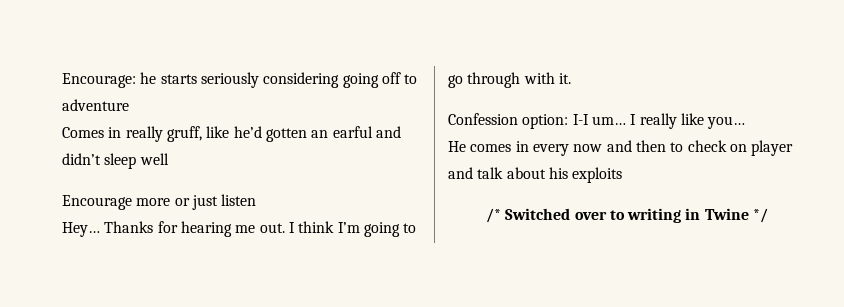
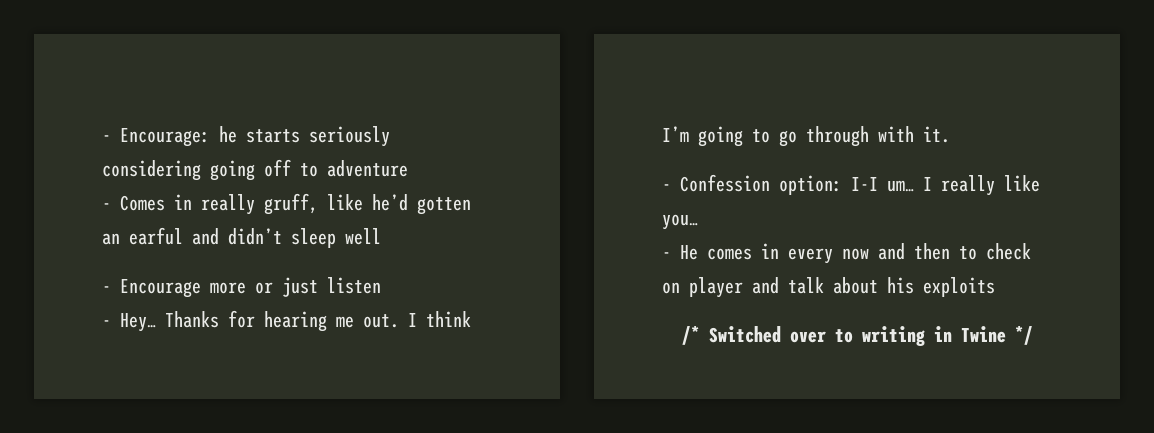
(62, 80) none -> [102,135,111,142] -
(129, 105) none -> [102,203,111,210] -
(169, 159) none -> [102,286,111,293] -
(257, 200) none -> [102,320,111,327] -
(571, 78) none -> [662,184,671,191] -
(746, 122) none -> [662,252,671,259] -

